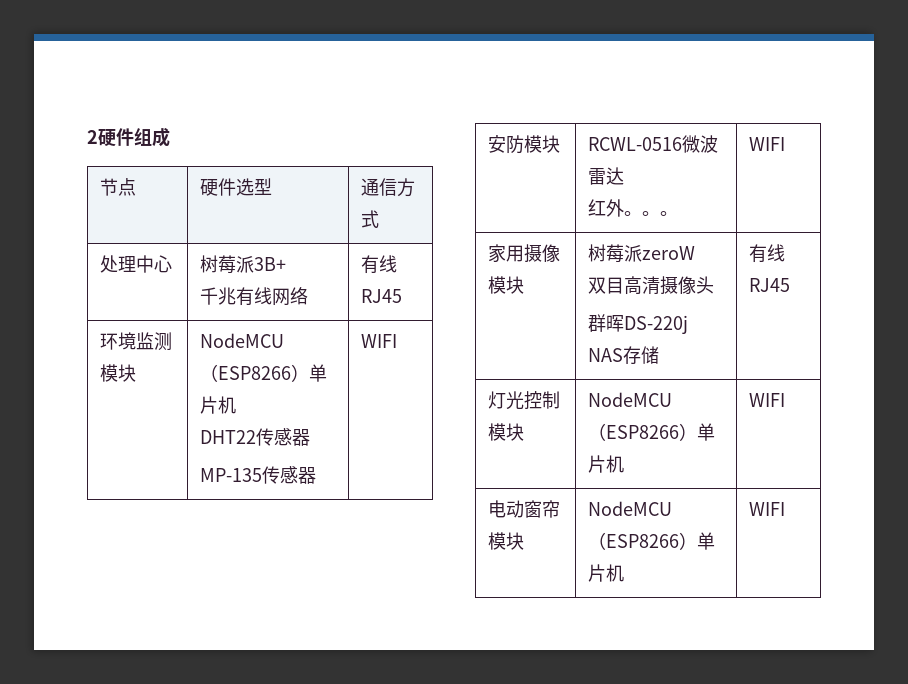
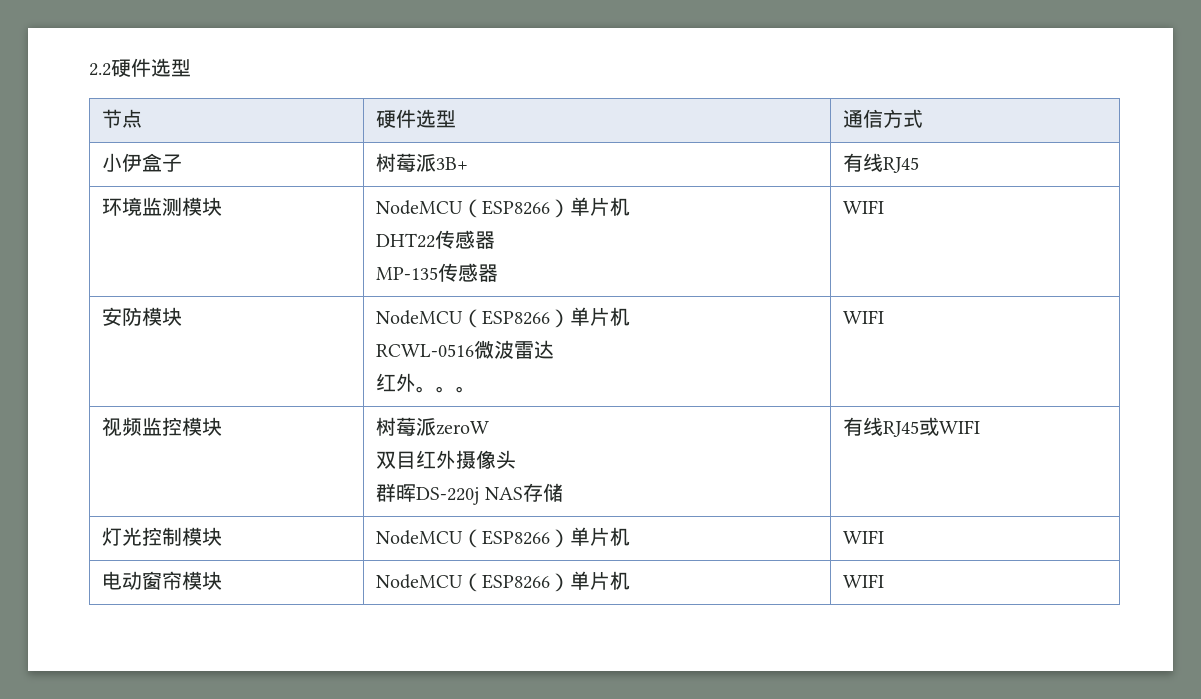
[87,127,170,147] 2硬件组成 -> [89,58,191,78] 2.2硬件选型
[100,255,173,273] 处理中心 -> [102,153,183,172] 小伊盒子
[200,287,309,306] // 千兆有线网络 -> (469, 163) none
(561, 144) none -> [376,307,631,328] NodeMCU（ESP8266）单片机 //
[488,244,561,263] 家用摄像 -> [102,417,183,437] 视频监控
[624,276,661,295] 高清 -> [416,450,457,469] 红外
(791, 285) none -> [919,417,981,436] 或WIFI

